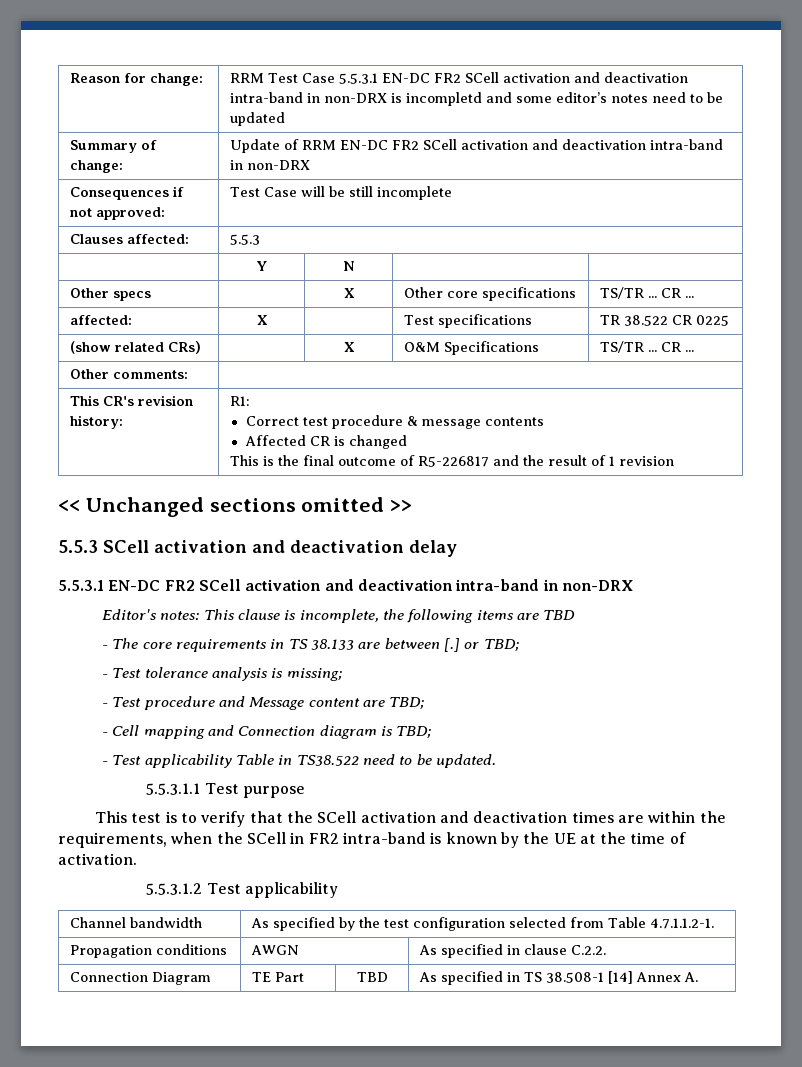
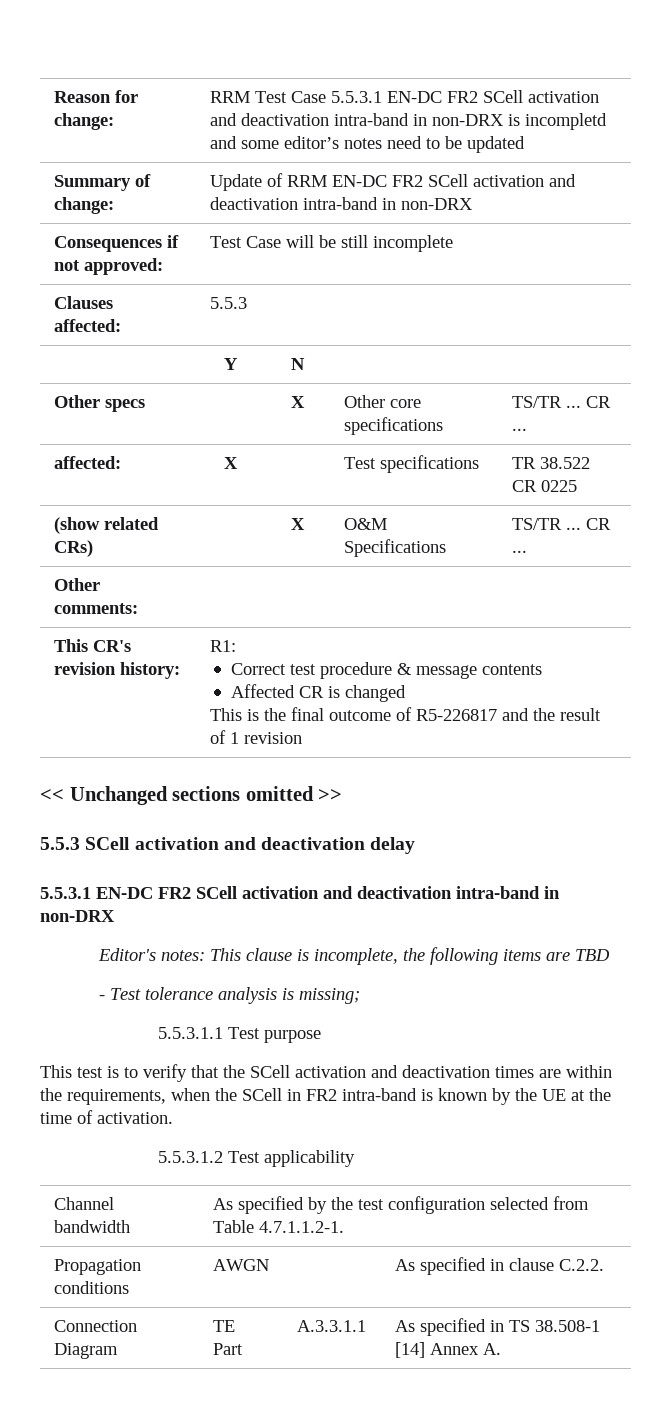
[102,638,519,652] // - The core requirements in TS 38.133 are between [.] or TBD; -> (610, 955) none
[102,696,425,710] [102,725,432,739] [102,754,496,768] // - Test procedure and Message content are TBD; // - Cell mapping and Connection diagram is TBD; // - Test applicability Table in TS38.522 need to be updated. -> (360, 996) none
[356,972,388,982] TBD -> [296,1320,366,1332] A.3.3.1.1

